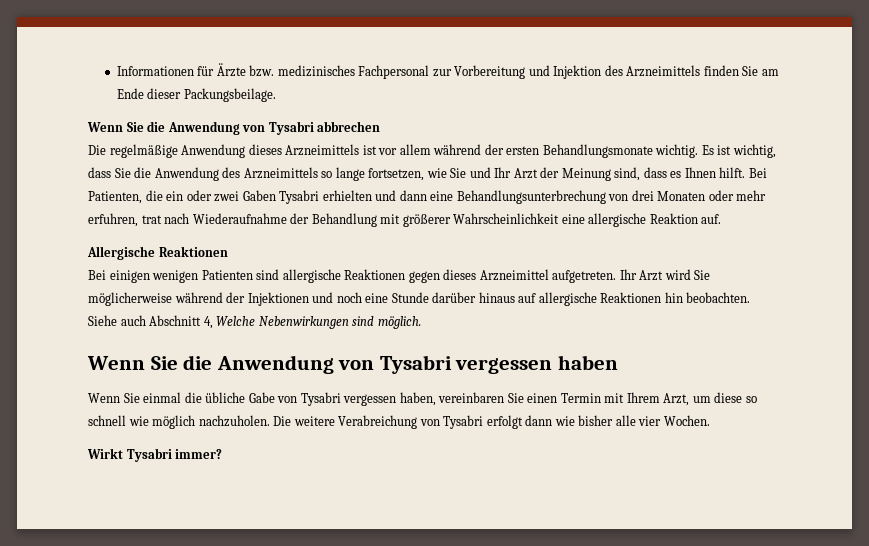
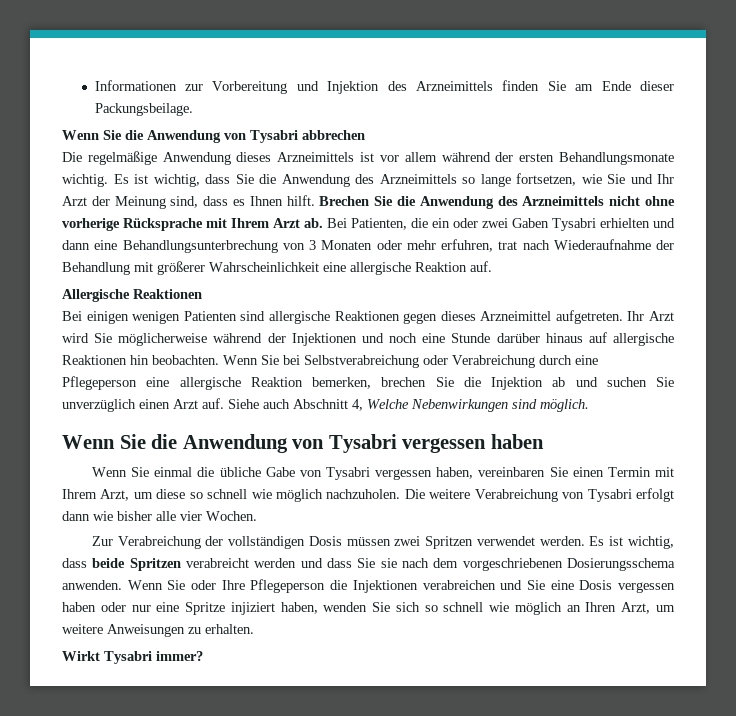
[197,63,430,79] für Ärzte bzw. medizinisches Fachpersonal -> (177, 85) none
(746, 172) none -> [319,196,675,209] [62,218,323,231] Brechen Sie die Anwendung des Arzneimittels nicht ohne vorherige Rücksprache mit Ihrem Arzt ab.
[631,190,654,201] drei -> [309,240,316,250] 3
(751, 297) none -> [223,355,598,368] [62,376,674,390] [62,398,224,412] Wenn Sie bei Selbstverabreichung oder Verabreichung durch eine Pflegeperson eine allergische Reaktion bemerken, brechen Sie die Injektion ab und suchen Sie unverzüglich einen Arzt auf.
(710, 420) none -> [91,536,675,549] [62,558,675,571] [62,579,675,593] [62,602,675,615] [62,624,254,637] // Zur Verabreichung der vollständigen Dosis müssen zwei Spritzen verwendet werden. Es ist wichtig, dass beide Spritzen verabreicht werden und dass Sie sie nach dem vorgeschriebenen Dosierungsschema anwenden. Wenn Sie oder Ihre Pflegeperson die Injektionen verabreichen und Sie eine Dosis vergessen haben oder nur eine Spritze injiziert haben, wenden Sie sich so schnell wie möglich an Ihren Arzt, um weitere Anweisungen zu erhalten.

